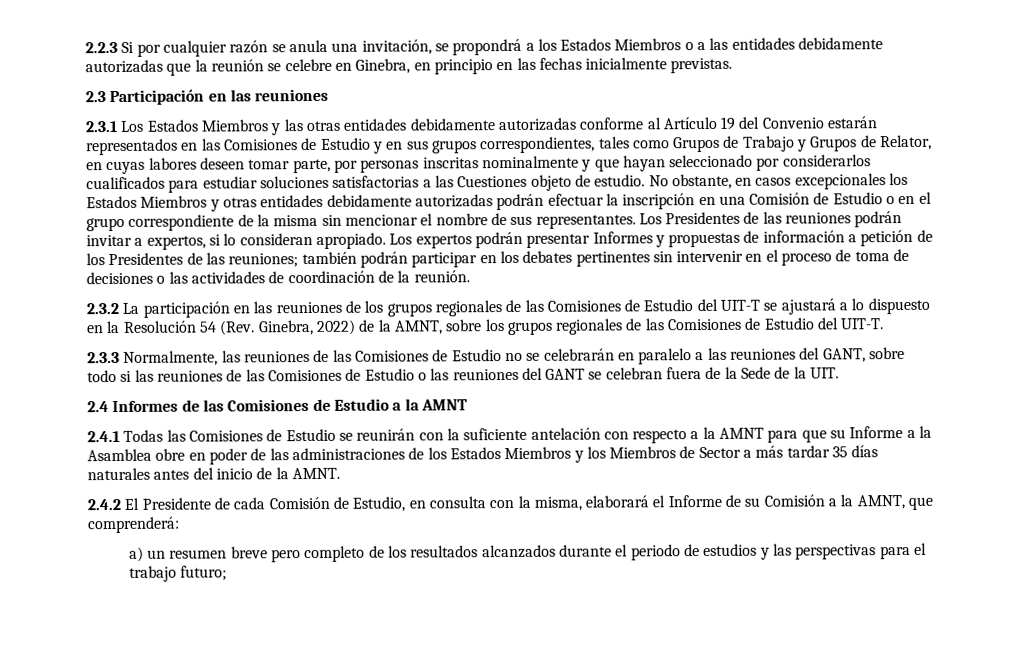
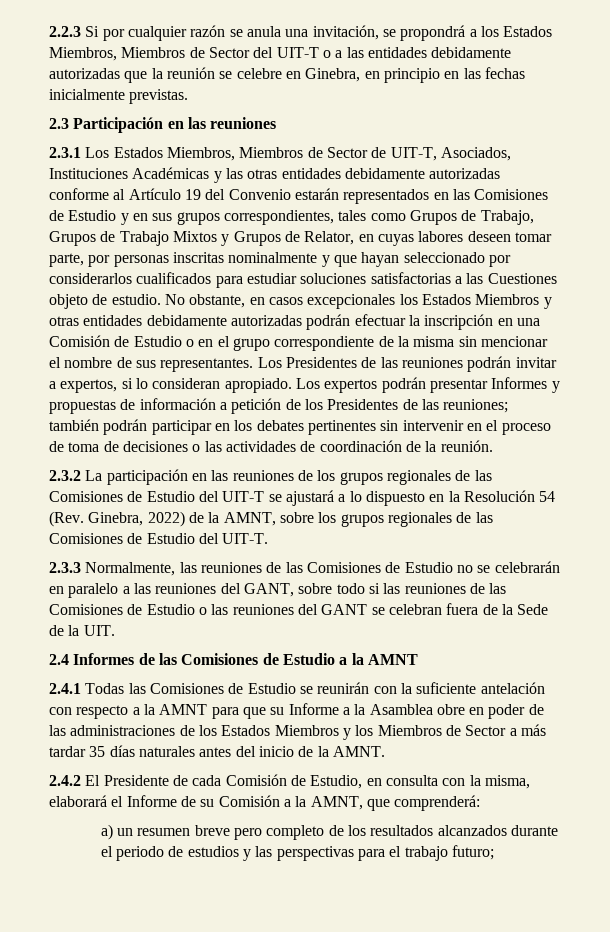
[614,38,682,51] Miembros -> [49,47,319,61] Miembros, Miembros de Sector del UIT-T
[200,119,269,132] Miembros -> [166,147,511,161] [49,167,210,179] Miembros, Miembros de Sector de UIT-T, Asociados, Instituciones Académicas
[742,135,795,152] Trabajo -> [480,210,534,225] [49,231,217,246] Trabajo, Grupos de Trabajo Mixtos

